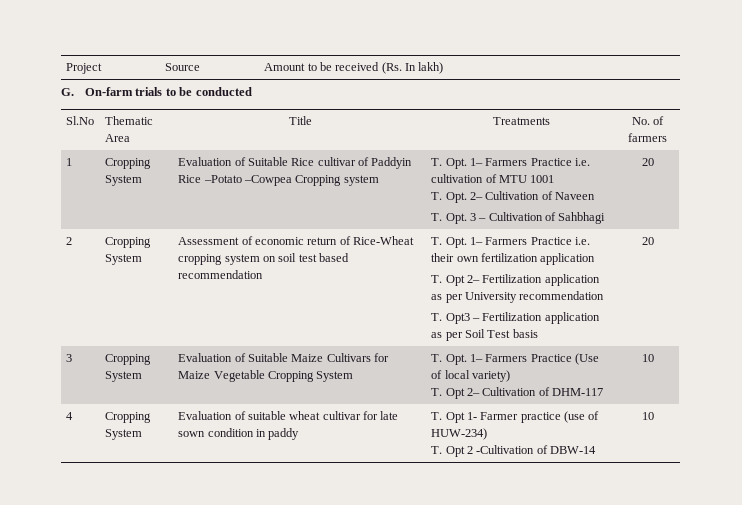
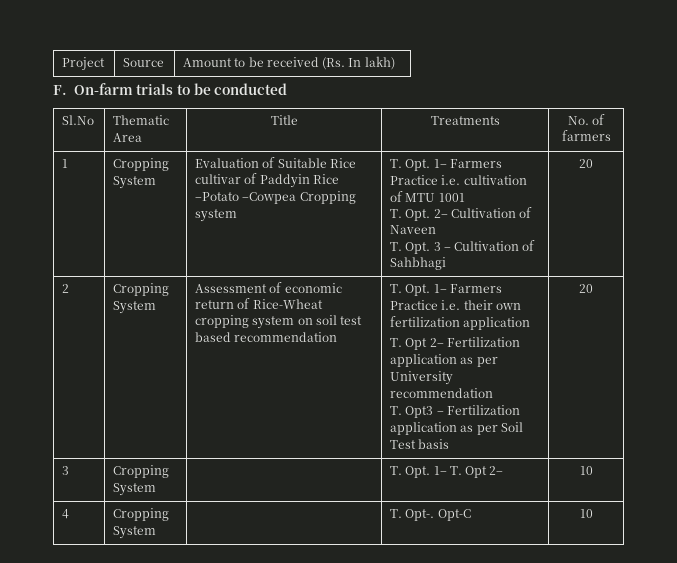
[61,88,74,96] G. -> [53,85,67,95] F.
[178,353,390,362] [178,370,354,382] [431,353,600,365] [431,370,510,382] [431,387,604,399] Evaluation of Suitable Maize Cultivars for Maize Vegetable Cropping System | T. Opt. 1– Farmers Practice (Use of local variety) // T. Opt 2– Cultivation of DHM-117 -> [390,466,504,478] | T. Opt. 1– T. Opt 2–
[178,411,399,420] [178,428,300,440] [431,411,600,423] [431,428,488,440] [431,445,597,457] Evaluation of suitable wheat cultivar for late sown condition in paddy | T. Opt 1- Farmer practice (use of HUW-234) // T. Opt 2 -Cultivation of DBW-14 -> [390,509,471,521] | T. Opt-. Opt-C

